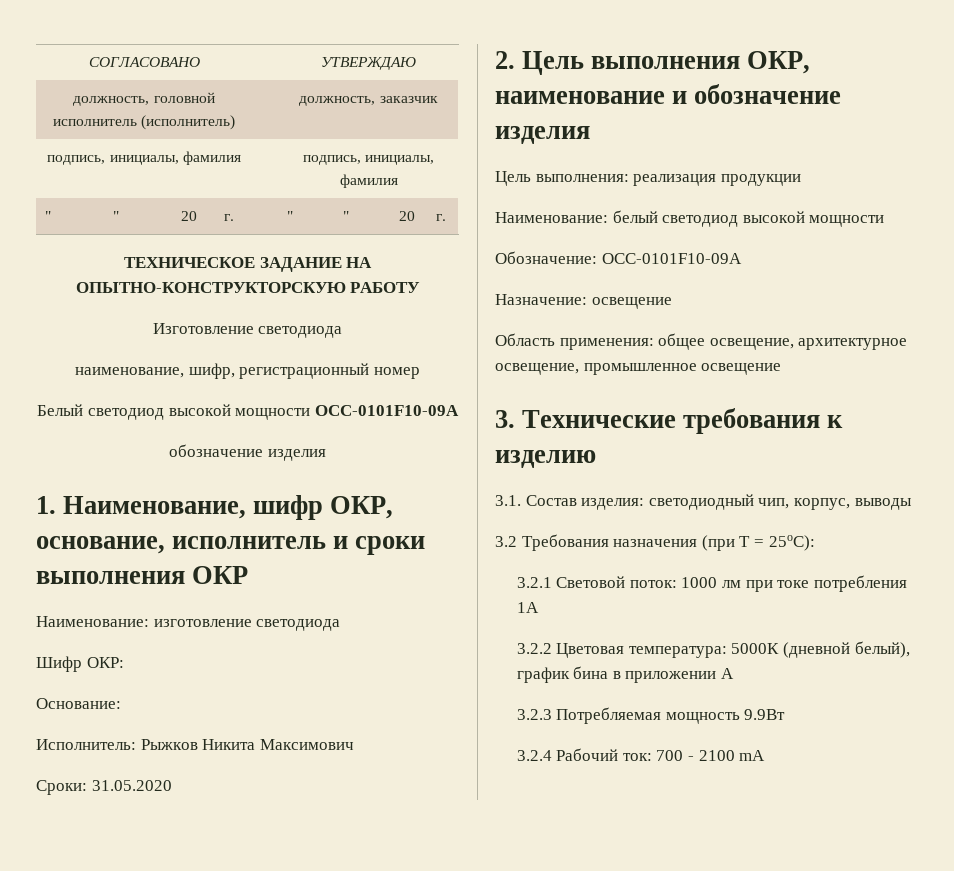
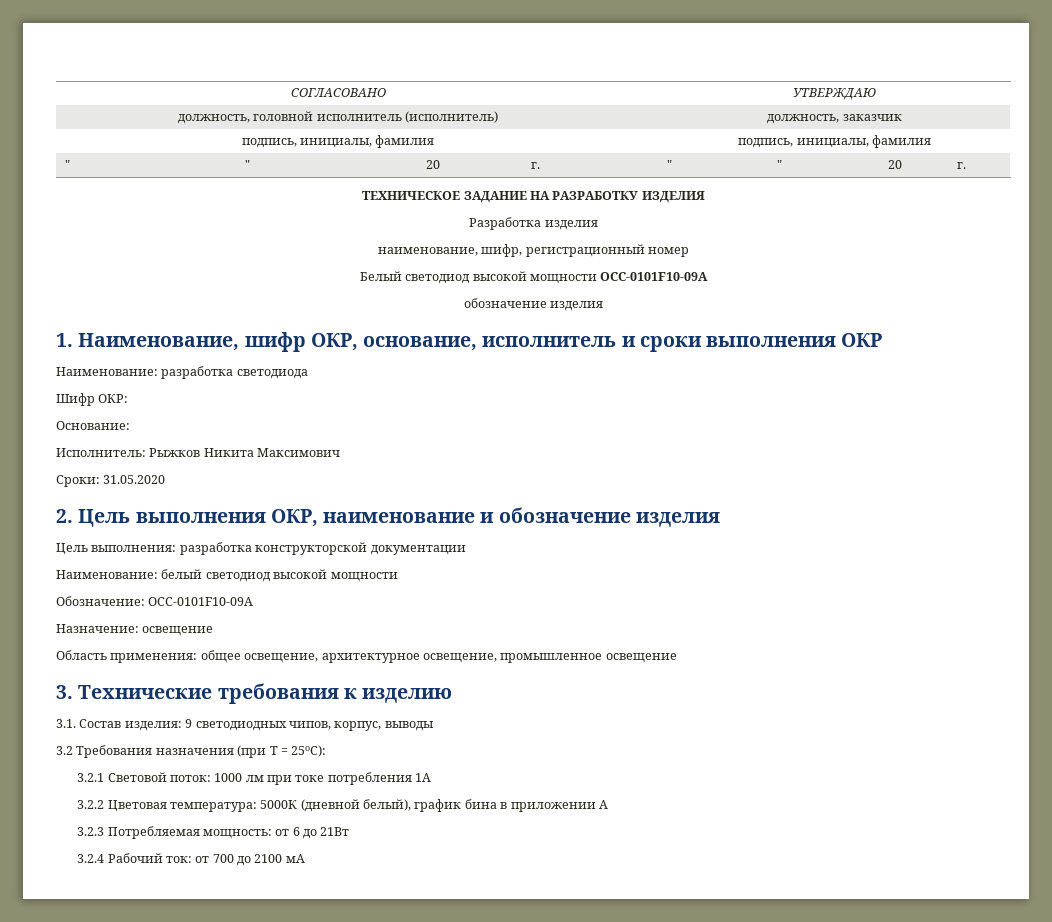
[75,282,421,293] [152,323,343,338] ОПЫТНО-КОНСТРУКТОРСКУЮ РАБОТУ // Изготовление светодиода -> [552,191,705,203] [469,217,598,230] РАЗРАБОТКУ ИЗДЕЛИЯ // Разработка изделия
[153,619,252,627] изготовление -> [161,366,234,379] разработка
[633,174,801,186] реализация продукции -> [179,542,466,555] разработка конструкторской документации
[648,494,790,510] светодиодный чип, -> [185,719,331,731] 9 светодиодных чипов,
[665,709,786,724] [516,748,766,761] мощность 9.9Вт // 3.2.4 Рабочий ток: 700 - 2100 mA -> [202,827,350,839] [77,853,305,866] мощность: от 6 до 21Вт // 3.2.4 Рабочий ток: от 700 до 2100 мА

